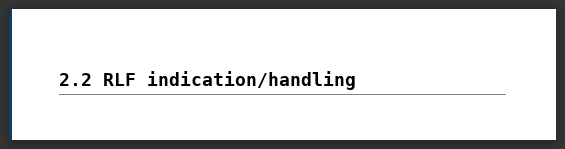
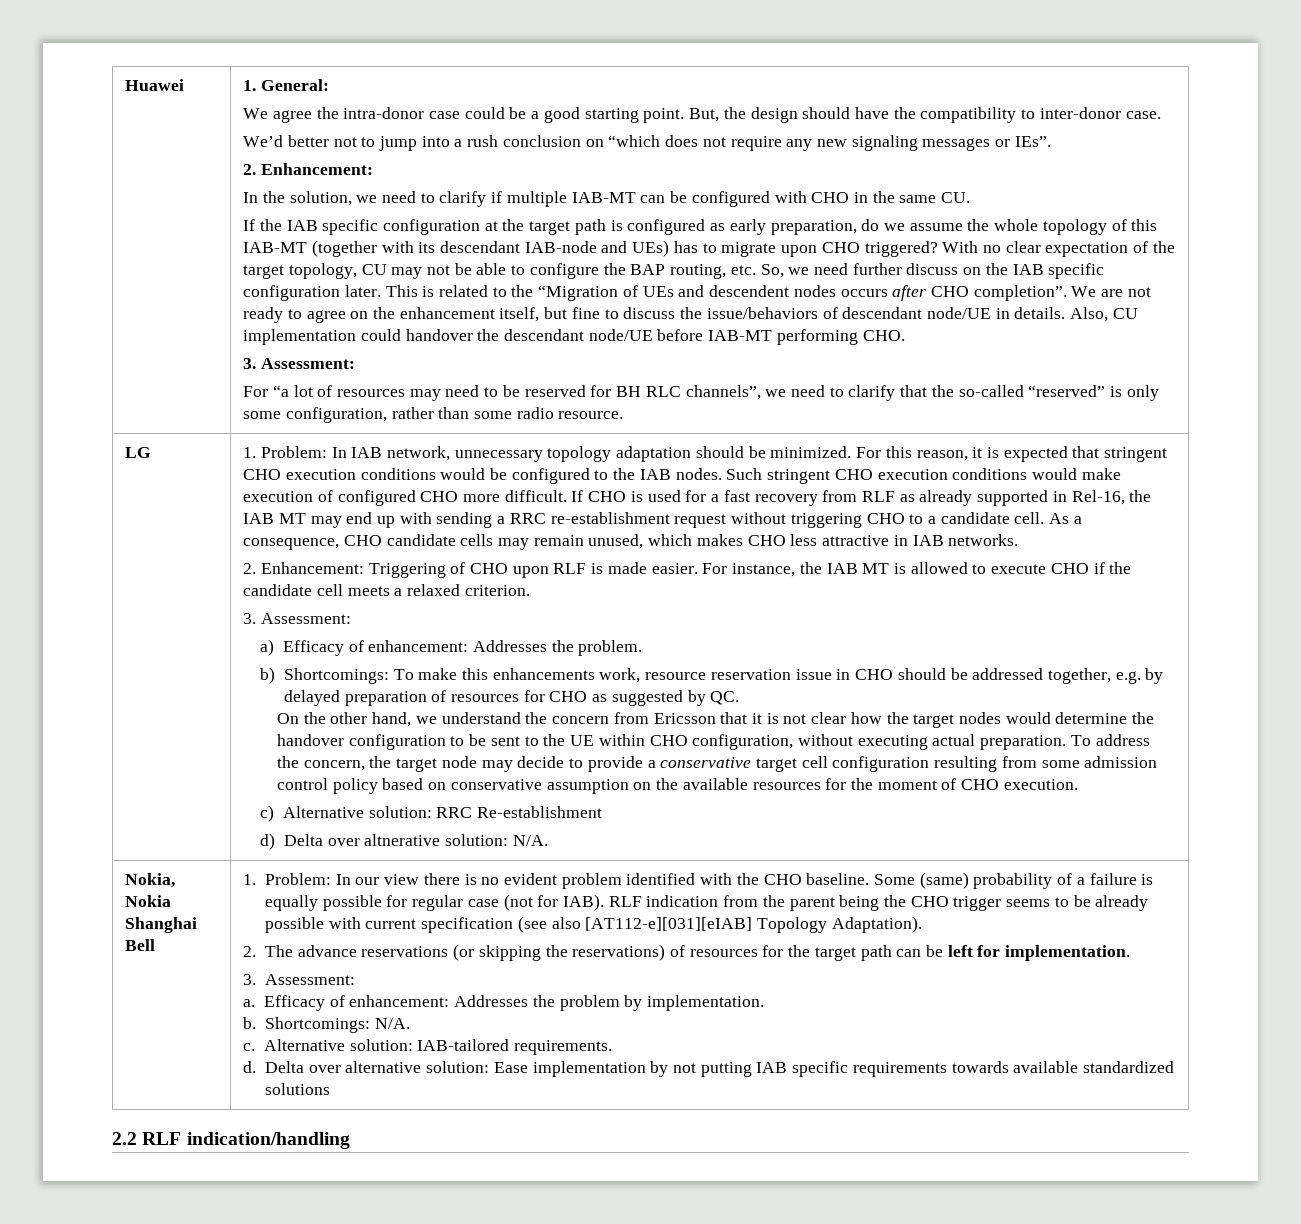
(59, 79) none -> [125,79,185,91] [243,79,329,91] [243,107,1161,123] [243,135,1051,151] [243,163,373,175] [243,191,971,207] [243,219,1158,235] [243,240,1175,257] [243,263,1105,279] [243,285,1151,301] [243,307,1138,323] [243,329,905,345] [243,358,355,369] [243,385,1159,401] [243,407,624,423] [125,447,152,458] [243,446,1168,462] [243,468,1121,484] [243,490,1152,506] [243,512,1082,528] [243,534,1019,550] [243,562,1132,578] [243,584,530,596] [243,613,351,624] [260,639,643,656] [260,667,1164,684] [283,690,740,706] [276,712,1155,728] [276,734,1150,750] [276,756,1158,772] [276,778,1078,794] [260,805,602,822] [260,833,548,850] [125,873,176,888] [125,895,172,907] [125,917,198,933] [125,939,156,951] [243,872,1154,889] [264,894,1149,911] [264,916,922,933] [243,944,1131,961] [243,974,355,985] [243,995,764,1011] [243,1017,410,1033] [243,1039,613,1055] [243,1061,1175,1077] [264,1083,330,1095] Huawei | 1. General: // We agree the intra-donor case could be a good starting point. But, the design should have the compatibility to inter-donor case. // We’d better not to jump into a rush conclusion on “which does not require any new signaling messages or IEs”. // 2. Enhancement: // In the solution, we need to clarify if multiple IAB-MT can be configured with CHO in the same CU. // If the IAB specific configuration at the target path is configured as early preparation, do we assume the whole topology of this IAB-MT (together with its descendant IAB-node and UEs) has to migrate upon CHO triggered? With no clear expectation of the target topology, CU may not be able to configure the BAP routing, etc. So, we need further discuss on the IAB specific configuration later. This is related to the “Migration of UEs and descendent nodes occurs after CHO completion”. We are not ready to agree on the enhancement itself, but fine to discuss the issue/behaviors of descendant node/UE in details. Also, CU implementation could handover the descendant node/UE before IAB-MT performing CHO. // 3. Assessment: // For “a lot of resources may need to be reserved for BH RLC channels”, we need to clarify that the so-called “reserved” is only some configuration, rather than some radio resource. // LG | 1. Problem: In IAB network, unnecessary topology adaptation should be minimized. For this reason, it is expected that stringent CHO execution conditions would be configured to the IAB nodes. Such stringent CHO execution conditions would make execution of configured CHO more difficult. If CHO is used for a fast recovery from RLF as already supported in Rel-16, the IAB MT may end up with sending a RRC re-establishment request without triggering CHO to a candidate cell. As a consequence, CHO candidate cells may remain unused, which makes CHO less attractive in IAB networks. // 2. Enhancement: Triggering of CHO upon RLF is made easier. For instance, the IAB MT is allowed to execute CHO if the candidate cell meets a relaxed criterion. // 3. Assessment: // a) Efficacy of enhancement: Addresses the problem. // b) Shortcomings: To make this enhancements work, resource reservation issue in CHO should be addressed together, e.g. by delayed preparation of resources for CHO as suggested by QC. // On the other hand, we understand the concern from Ericsson that it is not clear how the target nodes would determine the handover configuration to be sent to the UE within CHO configuration, without executing actual preparation. To address the concern, the target node may decide to provide a conservative target cell configuration resulting from some admission control policy based on conservative assumption on the available resources for the moment of CHO execution. // c) Alternative solution: RRC Re-establishment // d) Delta over altnerative solution: N/A. // Nokia, Nokia Shanghai Bell | 1. Problem: In our view there is no evident problem identified with the CHO baseline. Some (same) probability of a failure is equally possible for regular case (not for IAB). RLF indication from the parent being the CHO trigger seems to be already possible with current specification (see also [AT112-e][031][eIAB] Topology Adaptation). // 2. The advance reservations (or skipping the reservations) of resources for the target path can be left for implementation. // 3. Assessment: // a. Efficacy of enhancement: Addresses the problem by implementation. // b. Shortcomings: N/A. // c. Alternative solution: IAB-tailored requirements. // d. Delta over alternative solution: Ease implementation by not putting IAB specific requirements towards available standardized solutions //

